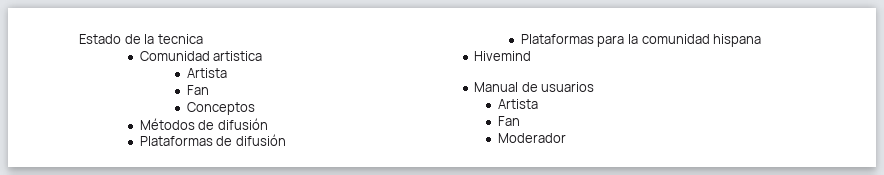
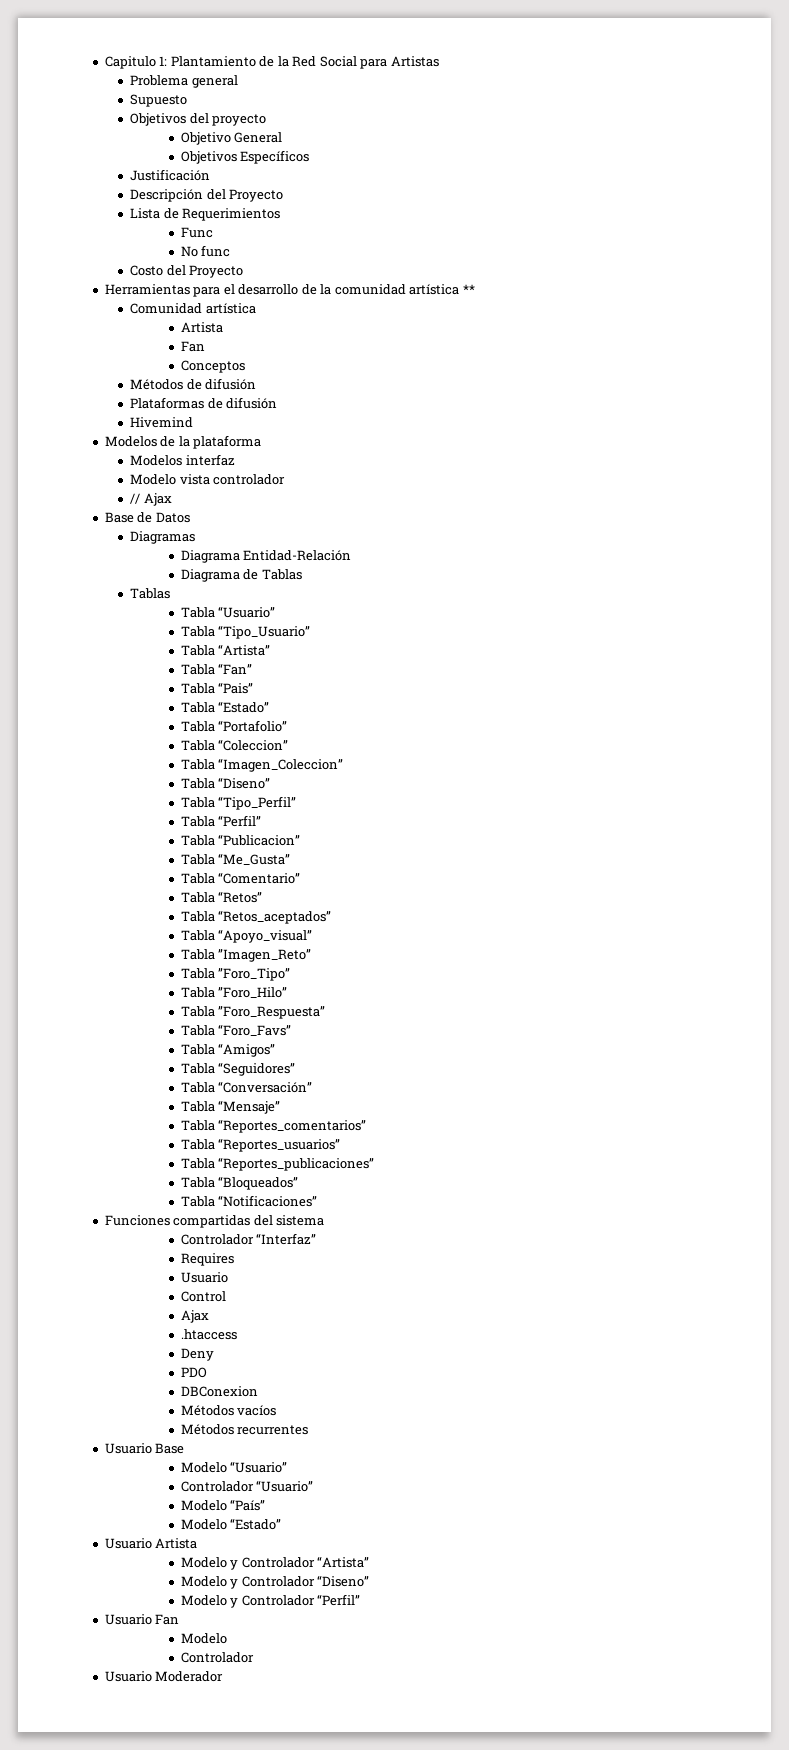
[79,34,203,44] Estado de la tecnica -> [104,56,439,69] [130,75,238,88] [130,94,188,107] [130,113,267,126] [180,132,283,145] [180,150,310,164] [130,169,211,181] [130,189,284,202] [130,208,281,221] [180,227,213,238] [180,245,231,257] [130,265,244,278] [104,284,475,297] Capitulo 1: Plantamiento de la Red Social para Artistas // Problema general // Supuesto // Objetivos del proyecto // Objetivo General // Objetivos Específicos // Justificación // Descripción del Proyecto // Lista de Requerimientos // Func // No func // Costo del Proyecto // Herramientas para el desarrollo de la comunidad artística **
[213,51,263,61] artistica -> [205,303,256,314] artística
[520,34,762,47] [474,51,532,61] [474,82,595,92] [497,99,538,109] [497,116,520,126] Plataformas para la comunidad hispana // Hivemind // Manual de usuarios // Artista // Fan // -> [130,417,194,428] [104,435,262,449] [130,454,235,466] [130,474,286,485] [130,493,172,506] [104,512,190,523] [130,531,196,544] [180,550,352,563] [180,569,302,582] [130,588,171,599] [180,606,276,618] [180,625,311,639] [180,644,271,656] [180,663,253,675] [180,682,254,694] [180,701,270,713] [180,720,288,732] [180,739,289,751] [180,758,344,772] [180,777,271,789] [180,796,297,810] [180,815,262,827] [180,834,301,846] [180,853,291,865] [180,872,301,884] [180,891,263,903] [180,910,332,924] [180,929,313,943] [180,949,312,962] [180,968,291,981] [180,987,288,998] [180,1006,326,1019] [180,1024,292,1036] [180,1043,276,1057] [180,1062,296,1076] [180,1081,313,1093] [180,1100,281,1114] [180,1119,367,1133] [180,1138,341,1152] [180,1157,375,1171] [180,1176,299,1190] [180,1195,318,1207] [104,1215,325,1228] [180,1233,317,1245] [180,1253,234,1266] [180,1272,228,1283] [180,1291,226,1302] [180,1310,209,1323] [180,1329,237,1340] [180,1348,214,1361] [180,1367,207,1378] [180,1386,258,1397] [180,1405,277,1416] [180,1424,309,1435] [104,1443,185,1454] [180,1461,288,1473] [180,1480,314,1492] [180,1499,266,1511] [180,1518,282,1530] [104,1538,198,1549] [180,1556,370,1570] [180,1575,370,1589] [180,1594,361,1608] [104,1614,180,1625] [180,1633,227,1644] [180,1652,254,1663] [104,1671,152,1682] Hivemind // Modelos de la plataforma // Modelos interfaz // Modelo vista controlador // // Ajax // Base de Datos // Diagramas // Diagrama Entidad-Relación // Diagrama de Tablas // Tablas // Tabla “Usuario” // Tabla “Tipo_Usuario” // Tabla “Artista” // Tabla “Fan” // Tabla “Pais” // Tabla “Estado” // Tabla “Portafolio” // Tabla “Coleccion” // Tabla “Imagen_Coleccion” // Tabla “Diseno” // Tabla “Tipo_Perfil” // Tabla “Perfil” // Tabla “Publicacion” // Tabla “Me_Gusta” // Tabla “Comentario” // Tabla “Retos” // Tabla “Retos_aceptados” // Tabla “Apoyo_visual” // Tabla ”Imagen_Reto” // Tabla ”Foro_Tipo” // Tabla ”Foro_Hilo” // Tabla ”Foro_Respuesta” // Tabla “Foro_Favs” // Tabla “Amigos” // Tabla “Seguidores” // Tabla “Conversación” // Tabla “Mensaje” // Tabla “Reportes_comentarios” // Tabla “Reportes_usuarios” // Tabla “Reportes_publicaciones” // Tabla “Bloqueados” // Tabla “Notificaciones” // Funciones compartidas del sistema // Controlador “Interfaz” // Requires // Usuario // Control // Ajax // .htaccess // Deny // PDO // DBConexion // Métodos vacíos // Métodos recurrentes // Usuario Base // Modelo “Usuario” // Controlador “Usuario” // Modelo “País” // Modelo “Estado” // Usuario Artista // Modelo y Controlador “Artista” // Modelo y Controlador “Diseno” // Modelo y Controlador “Perfil” // Usuario Fan // Modelo // Controlador // Usuario

